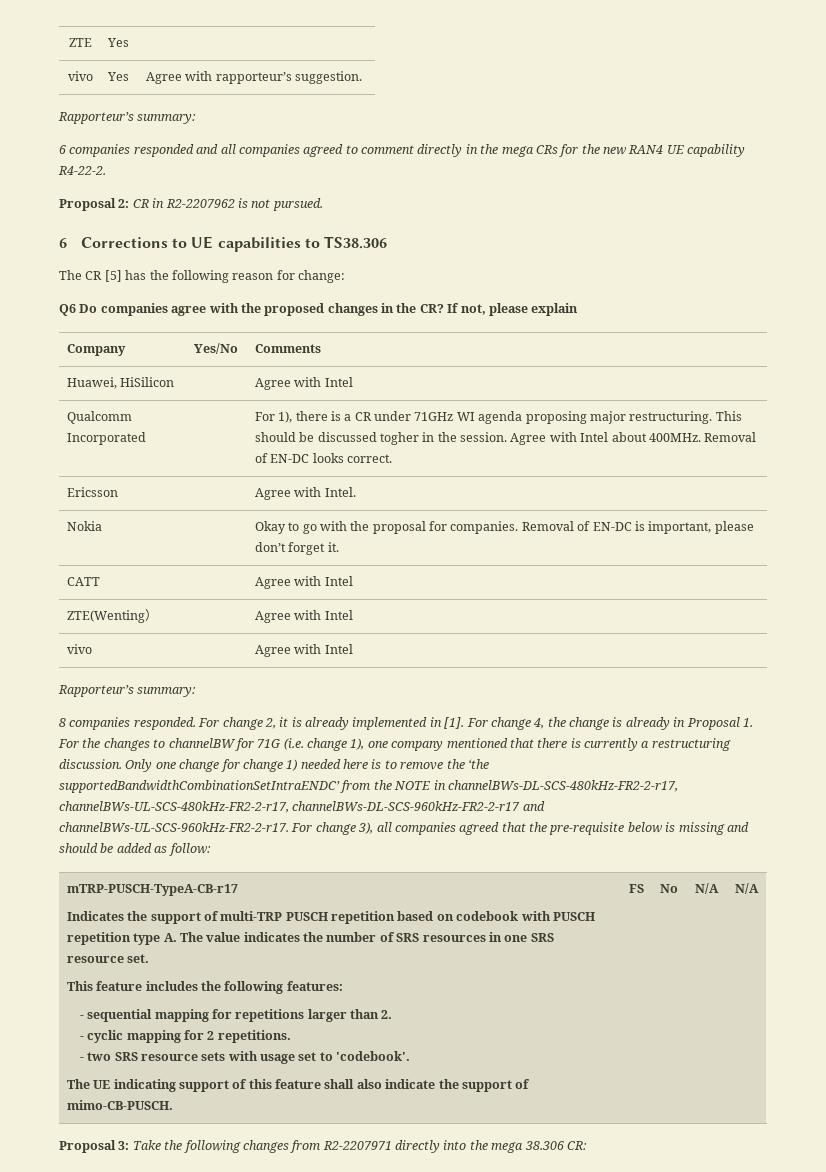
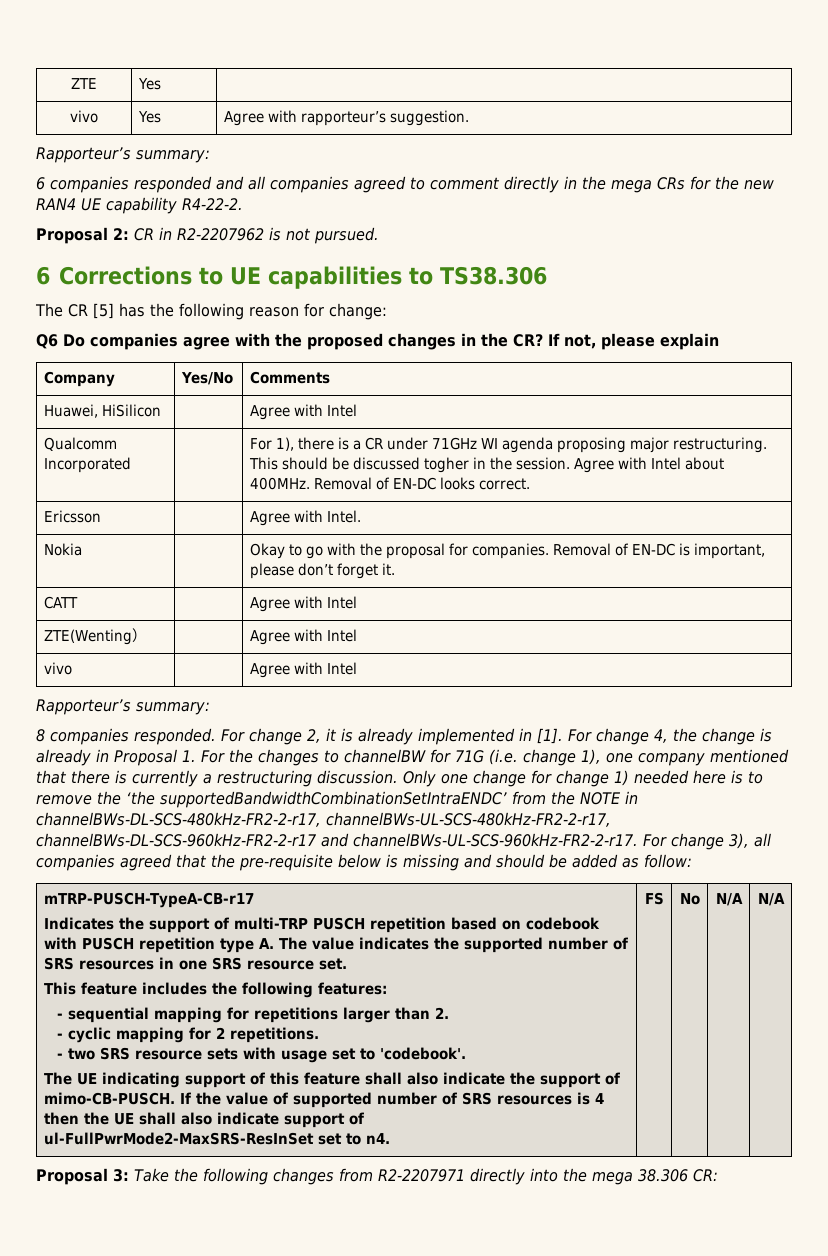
(324, 937) none -> [463,937,543,953] supported
(173, 1105) none -> [179,1092,604,1108] [43,1112,364,1128] [43,1132,390,1145] If the value of supported number of SRS resources is 4 then the UE shall also indicate support of ul-FullPwrMode2-MaxSRS-ResInSet set to n4.

